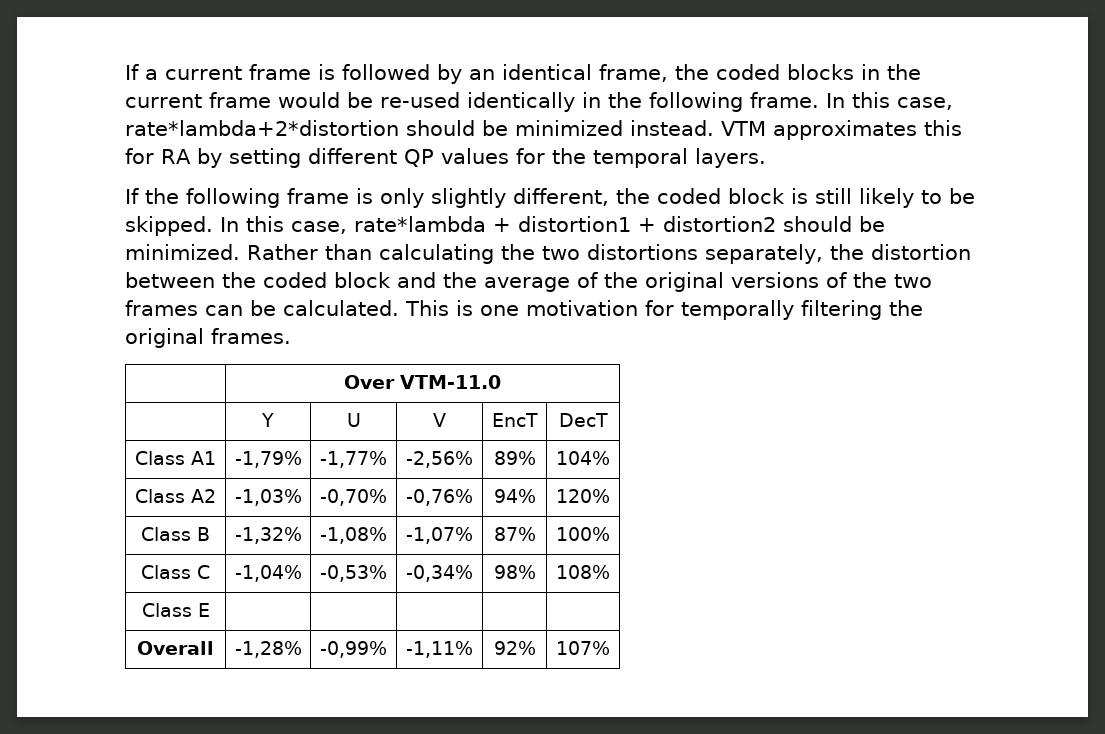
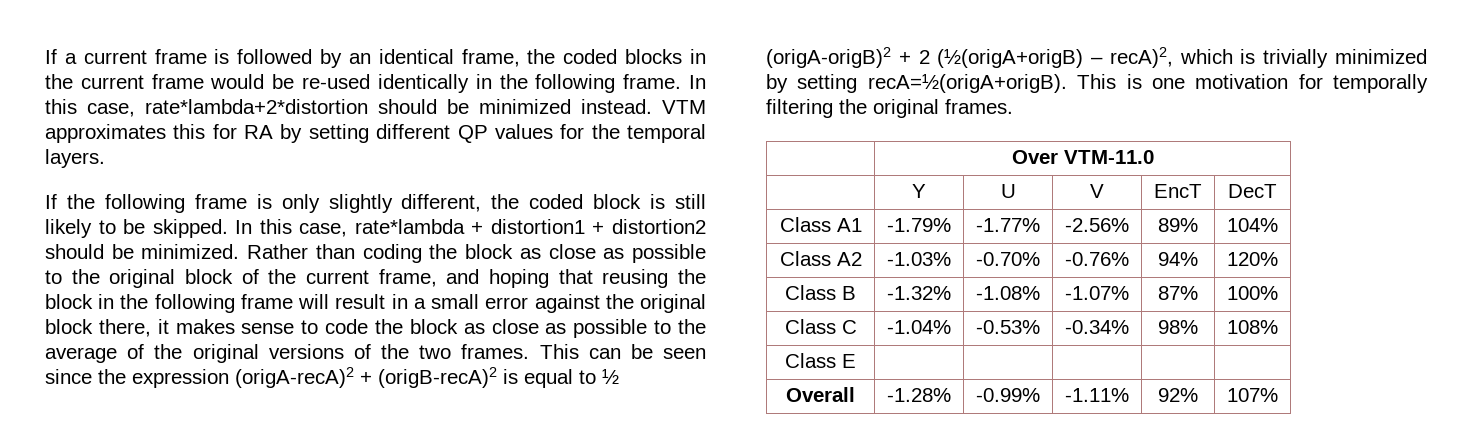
[379,244,971,264] [125,272,436,288] calculating the two distortions separately, the distortion between the coded block and -> [362,244,707,263] [45,269,706,288] [45,294,706,313] [45,319,672,338] coding the block as close as possible to the original block of the current frame, and hoping that reusing the block in the following frame will result in a small error against the original block there, it makes sense to code the block as close as possible to
[125,300,399,316] frames can be calculated. -> [461,344,706,359] [45,367,619,388] [766,47,1427,68] [766,74,1067,93] frames. This can be seen since the expression (origA-recA)2 + (origB-recA)2 is equal to ½ (origA-origB)2 + 2 (½(origA+origB) – recA)2, which is trivially minimized by setting recA=½(origA+origB).
[234,451,302,468] [320,451,387,468] [406,451,473,468] -1,79% | -1,77% | -2,56% -> [887,218,951,232] [976,218,1040,232] [1065,218,1129,232] -1.79% | -1.77% | -2.56%
[234,489,302,506] [320,489,387,506] [406,489,473,506] -1,03% | -0,70% | -0,76% -> [887,252,951,266] [976,252,1040,266] [1065,252,1129,266] -1.03% | -0.70% | -0.76%
[234,527,302,544] [320,527,387,544] [406,527,473,544] -1,32% | -1,08% | -1,07% -> [887,286,951,300] [976,286,1040,300] [1065,286,1129,300] -1.32% | -1.08% | -1.07%
[234,565,302,582] [320,565,387,582] [406,565,473,582] -1,04% | -0,53% | -0,34% -> [887,320,951,334] [976,320,1040,334] [1065,320,1129,334] -1.04% | -0.53% | -0.34%
[234,641,302,658] [320,641,387,658] [406,641,473,658] -1,28% | -0,99% | -1,11% -> [887,388,951,402] [976,388,1040,402] [1065,388,1129,402] -1.28% | -0.99% | -1.11%

